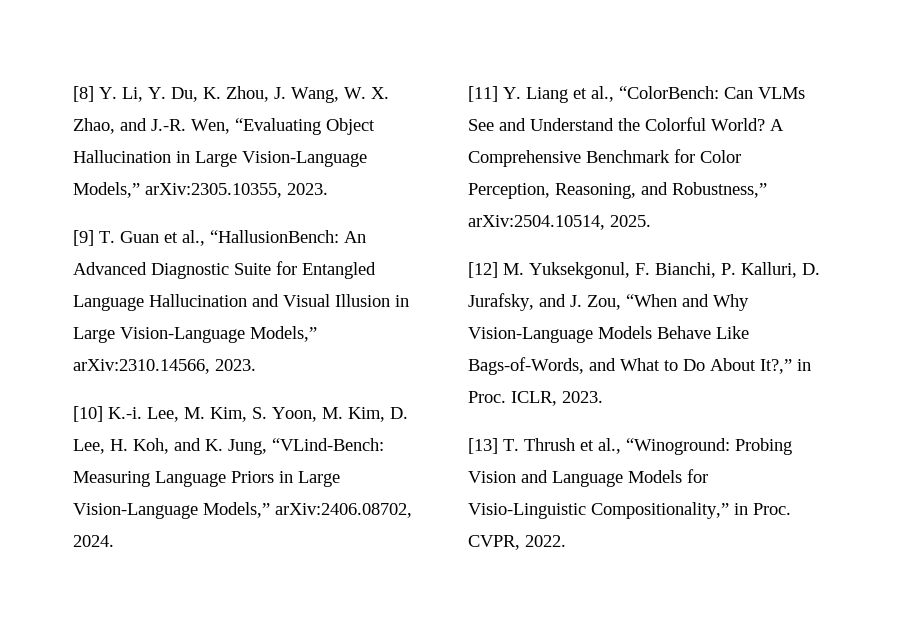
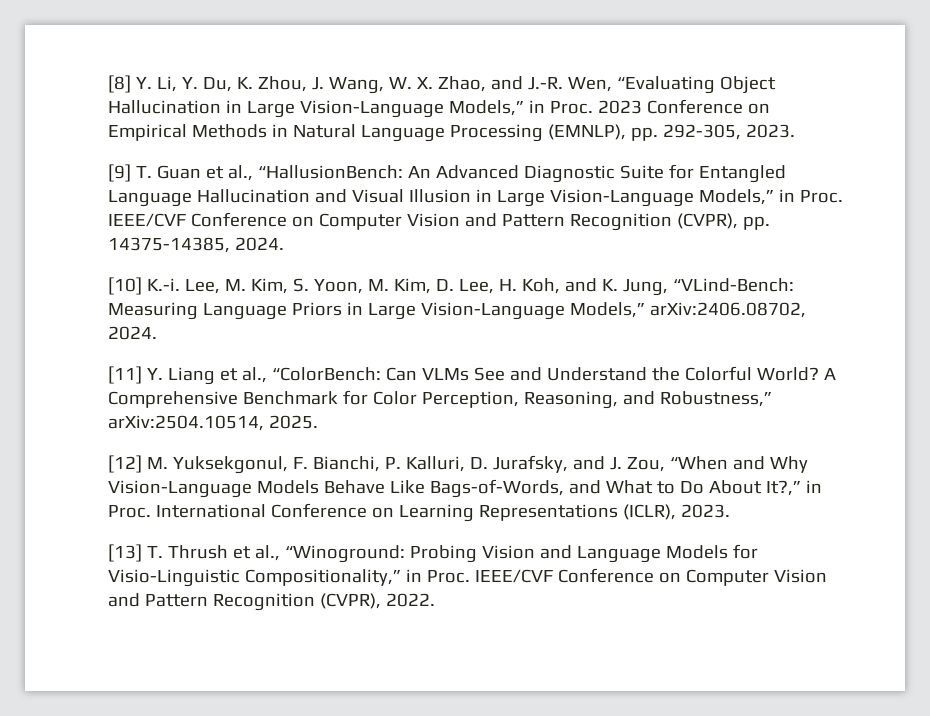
[145,183,282,198] arXiv:2305.10355, -> [528,99,770,114] [108,124,741,142] in Proc. 2023 Conference on Empirical Methods in Natural Language Processing (EMNLP), pp. 292-305,
[73,359,256,374] arXiv:2310.14566, 2023. -> [778,189,843,203] [108,212,770,231] [108,237,284,253] in Proc. IEEE/CVF Conference on Computer Vision and Pattern Recognition (CVPR), pp. 14375-14385, 2024.
[511,391,557,406] ICLR, -> [155,503,676,522] International Conference on Learning Representations (ICLR),
[468,535,520,550] CVPR, -> [474,568,827,586] [108,593,381,611] IEEE/CVF Conference on Computer Vision and Pattern Recognition (CVPR),

